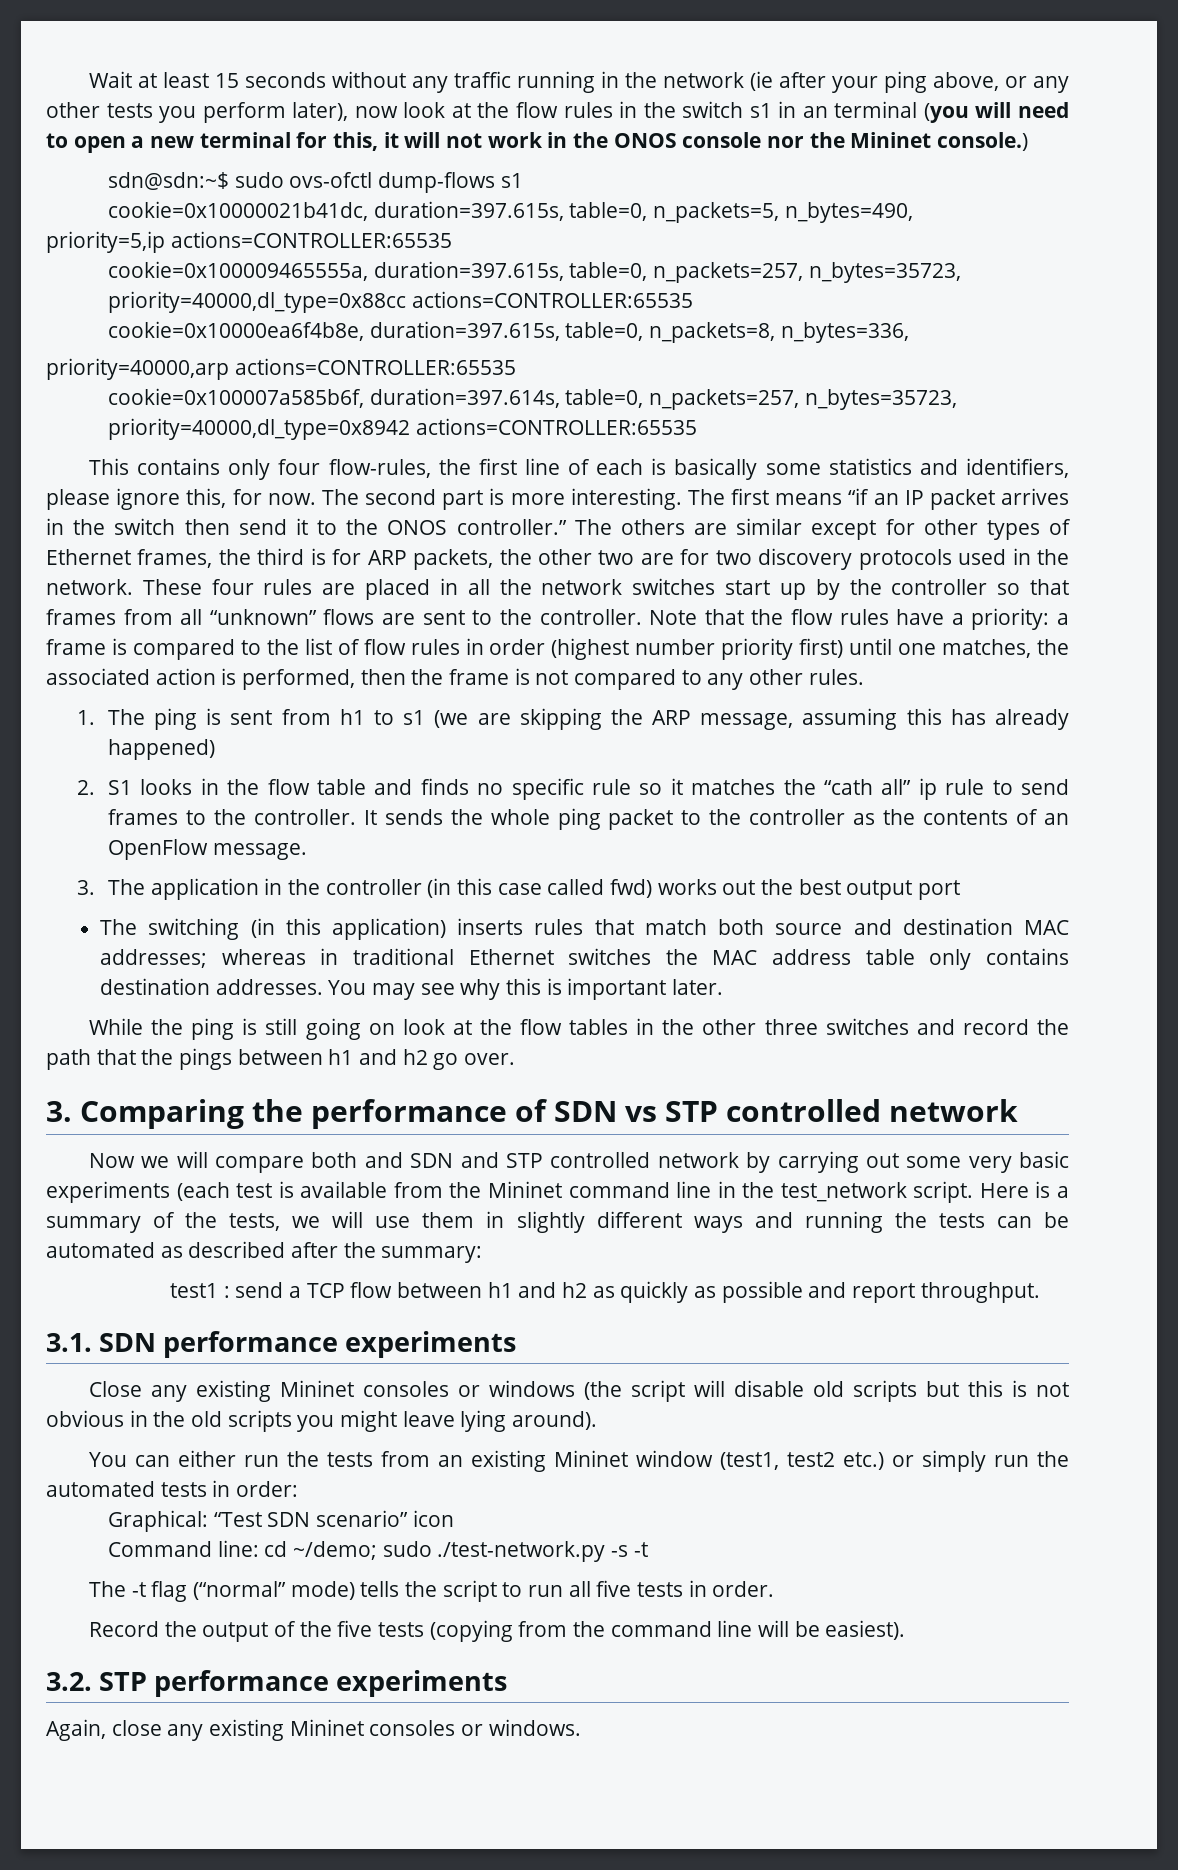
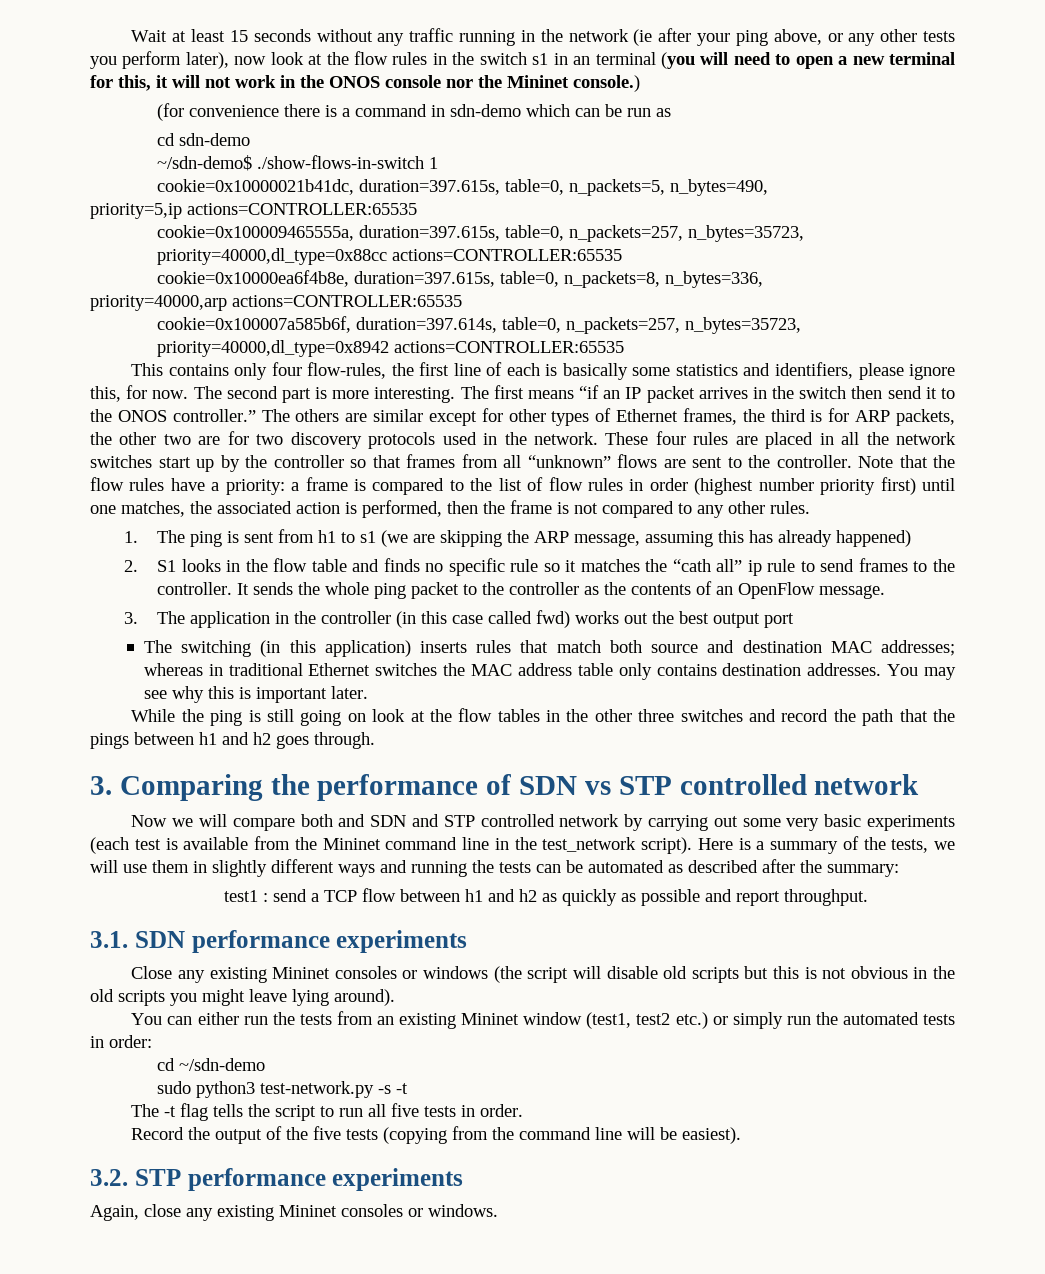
[107,172,523,193] sdn@sdn:~$ sudo ovs-ofctl dump-flows s1 -> [156,103,671,121] [156,133,250,146] [156,155,438,171] (for convenience there is a command in sdn-demo which can be run as // cd sdn-demo // ~/sdn-demo$ ./show-flows-in-switch 1
[433,1053,516,1070] go over. -> [276,732,375,749] goes through.
[913,1181,974,1203] script. -> [641,837,692,854] script).
[107,1510,454,1532] [107,1540,606,1562] Graphical: “Test SDN scenario” icon // Command line: cd ~/demo; sudo ./test-network.py -> [156,1058,265,1071] [156,1081,374,1098] cd ~/sdn-demo // sudo python3 test-network.py
[192,1581,355,1600] (“normal” mode) -> (209, 1112) none

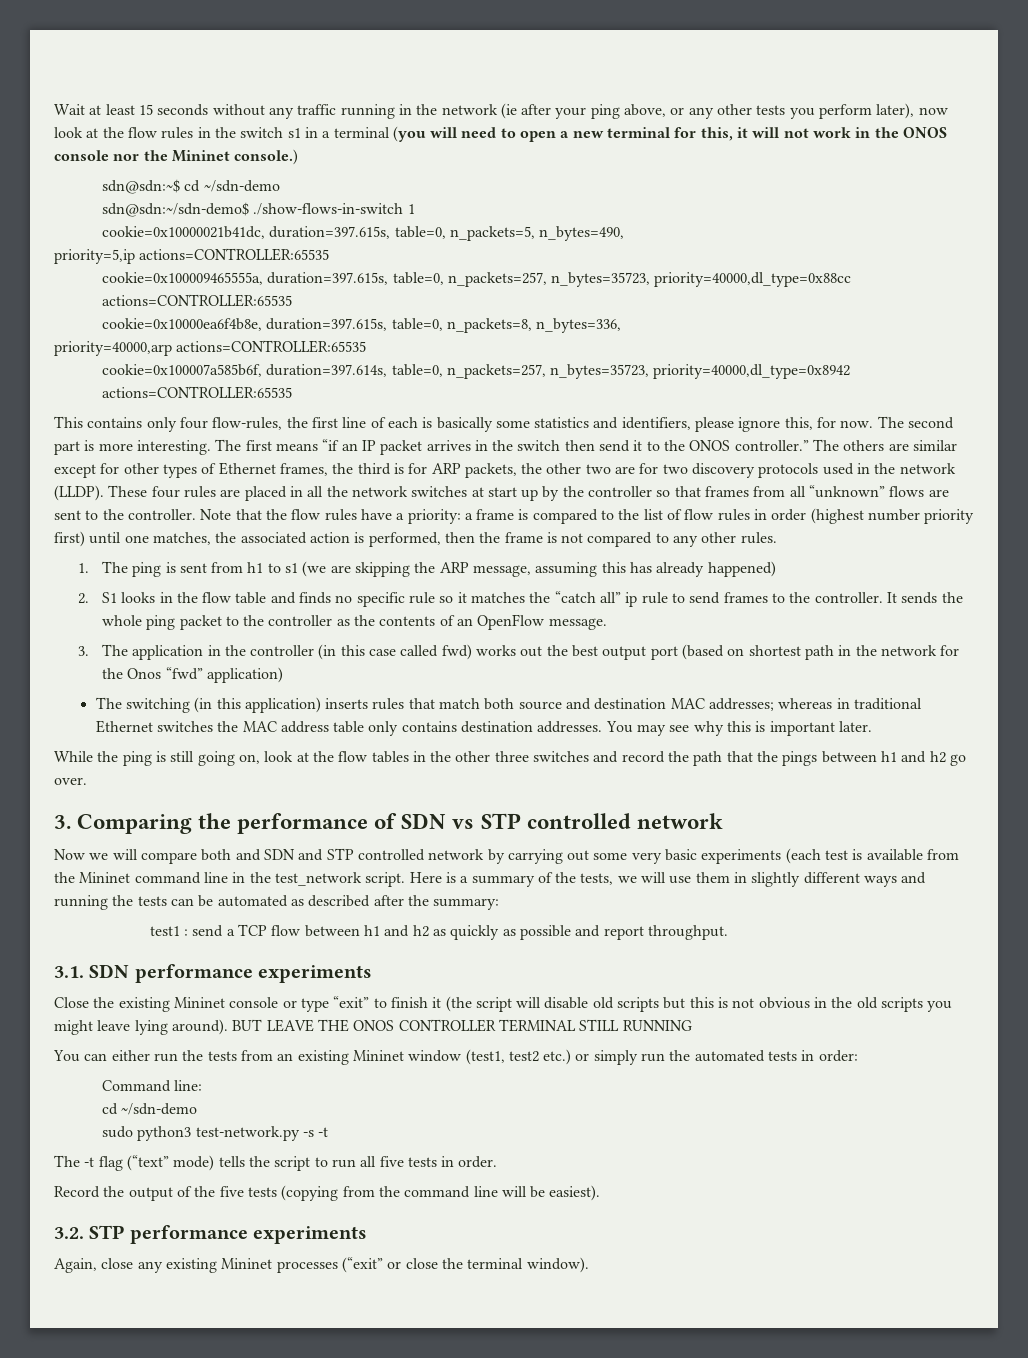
[573,56,591,65] an -> [322,131,331,138] a
[156,103,671,121] [156,133,250,146] [156,155,252,171] (for convenience there is a command in sdn-demo which can be run as // cd sdn-demo // ~/sdn-demo$ -> [101,179,280,194] [101,202,249,217] sdn@sdn:~$ cd ~/sdn-demo // sdn@sdn:~/sdn-demo$
[533,432,598,445] network. -> [899,463,956,474] [54,485,104,501] network (LLDP).
(152, 461) none -> [471,487,484,497] at
[672,559,711,572] “cath -> [554,591,596,603] “catch
(794, 620) none -> [682,644,960,660] [101,667,283,683] (based on shortest path in the network for the Onos “fwd” application)
[347,713,366,722] on -> [238,754,260,764] on,
[276,732,375,749] goes through. -> [949,754,966,766] [54,777,87,785] go over.
[641,837,692,854] script). -> [365,872,406,887] script.
[178,966,489,983] any existing Mininet consoles or windows -> [93,996,442,1012] the existing Mininet console or type “exit” to finish it
(395, 997) none -> [232,1019,692,1032] BUT LEAVE THE ONOS CONTROLLER TERMINAL STILL RUNNING
(152, 1041) none -> [101,1080,203,1092] // Command line:
(209, 1112) none -> [126,1155,215,1171] (“text” mode)
[341,1204,498,1217] consoles or windows. -> [276,1257,589,1273] processes (“exit” or close the terminal window).

